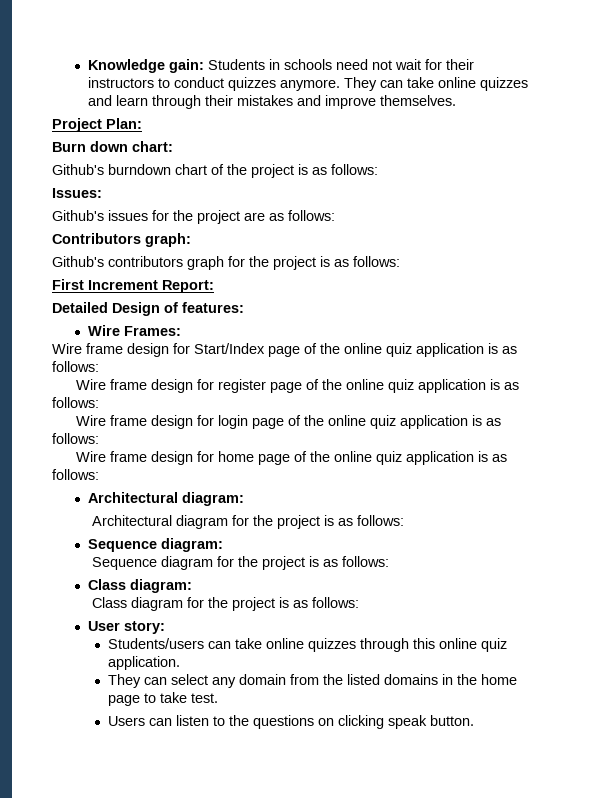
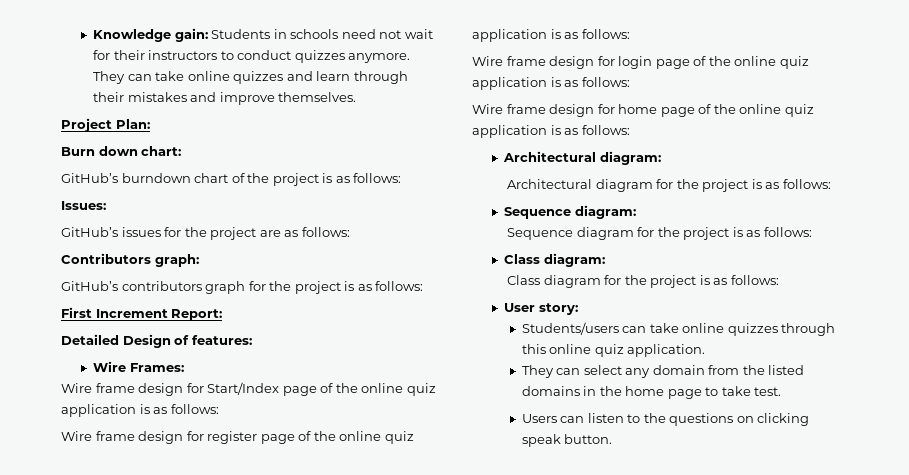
[52,164,104,175] Github's -> [61,173,118,183] GitHub’s
[52,210,104,221] Github's -> [61,227,118,237] GitHub’s
[52,256,104,267] Github's -> [61,281,118,291] GitHub’s

